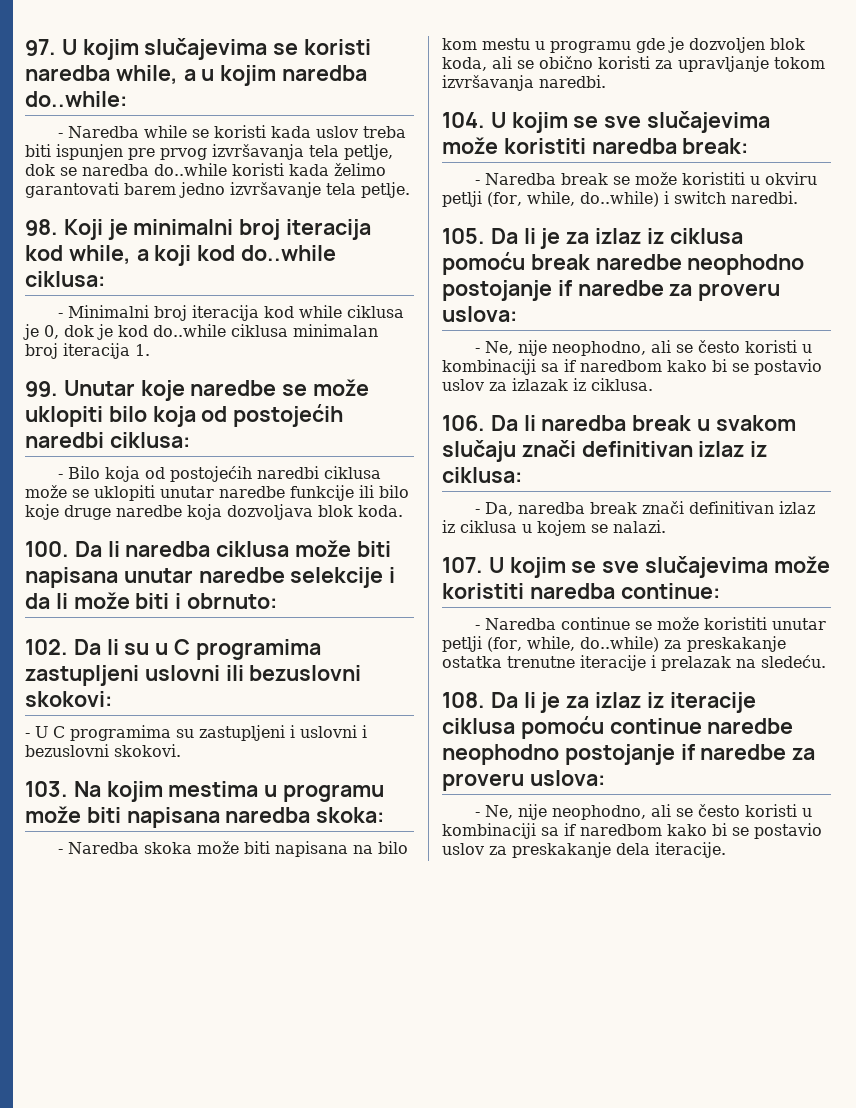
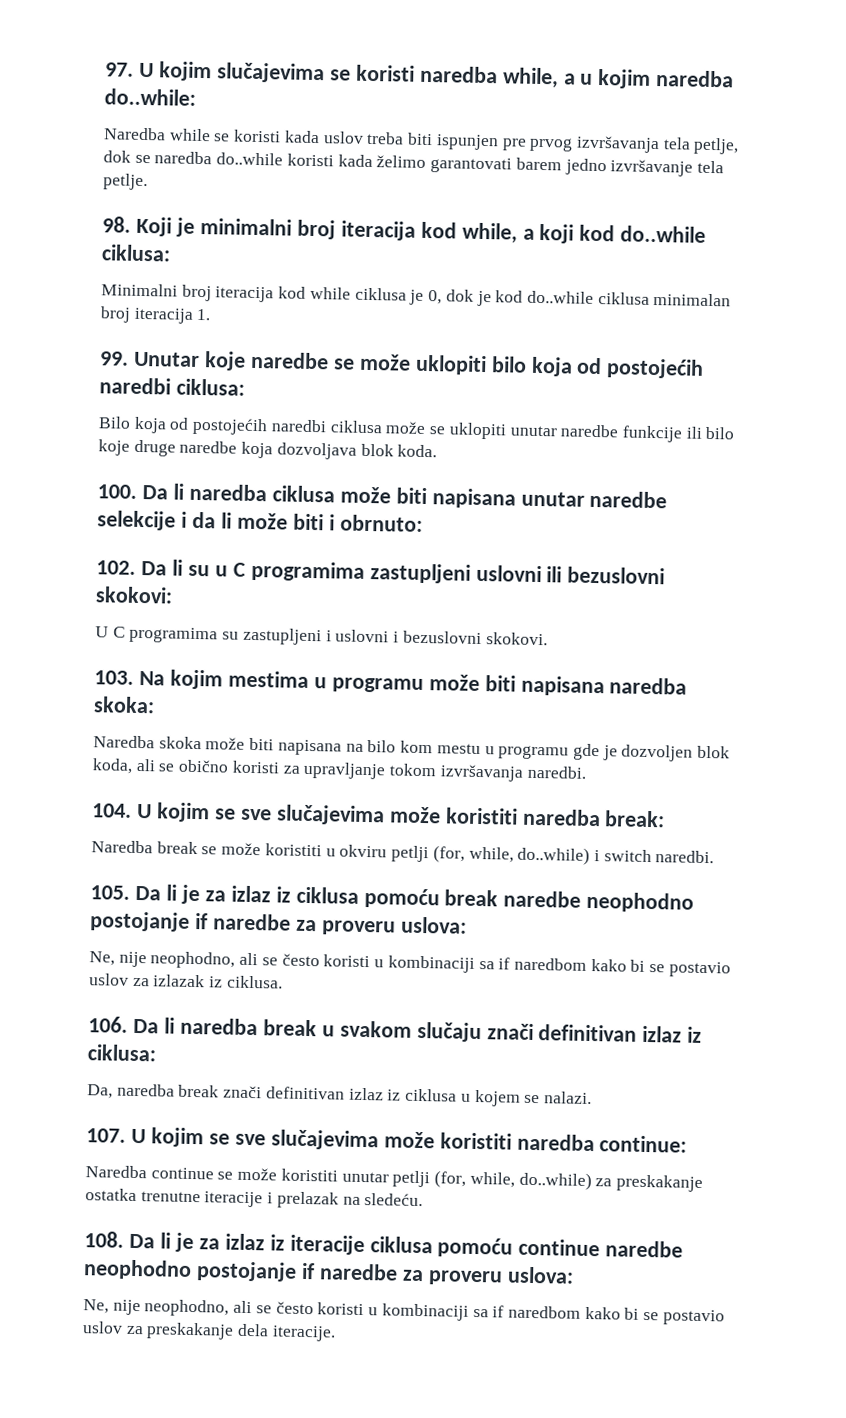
[58,133,64,138] - -> (196, 97) none
[58,313,64,318] - -> (171, 253) none
[58,474,64,479] - -> (245, 387) none
[25,733,30,738] - -> (173, 595) none
[58,849,64,854] - -> (155, 705) none
[475,180,481,185] - -> (666, 819) none
[475,348,481,353] - -> (467, 925) none
[475,509,481,514] - -> (157, 1053) none
[475,625,481,630] - -> (688, 1144) none
[475,812,481,817] - -> (574, 1275) none

